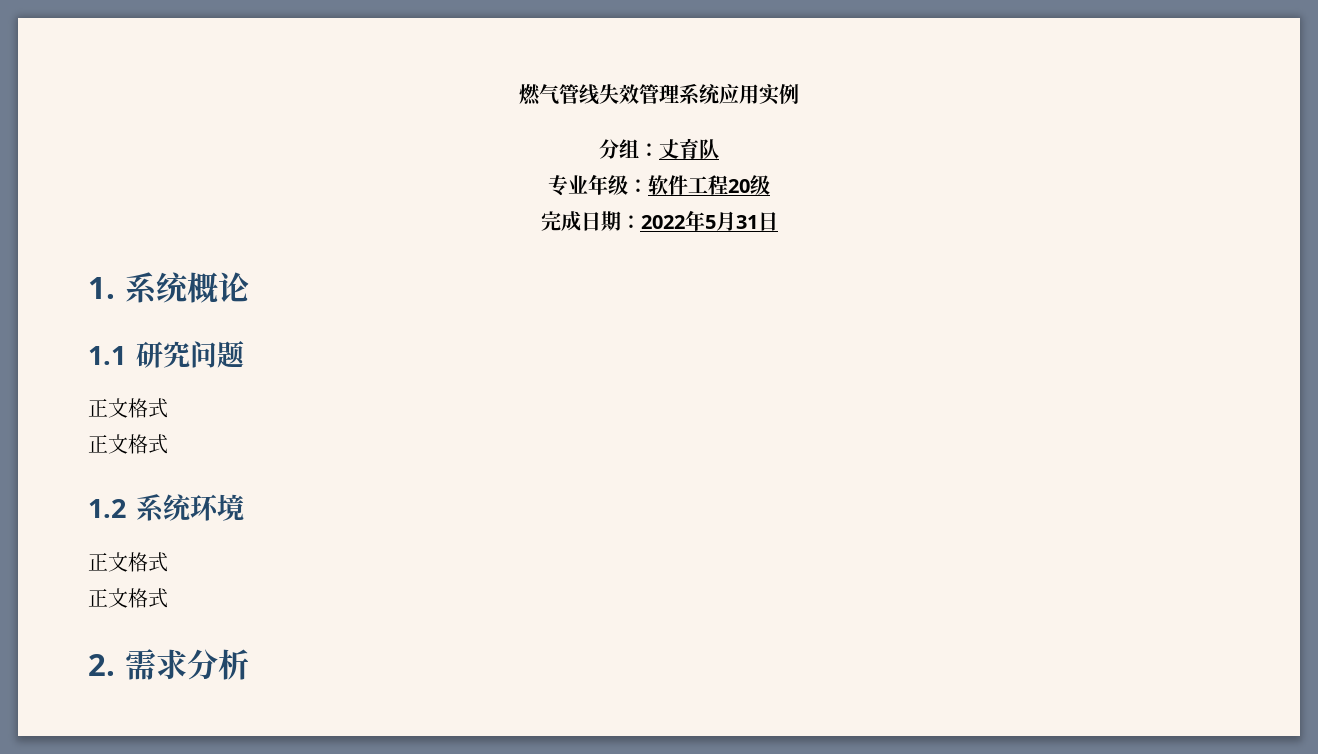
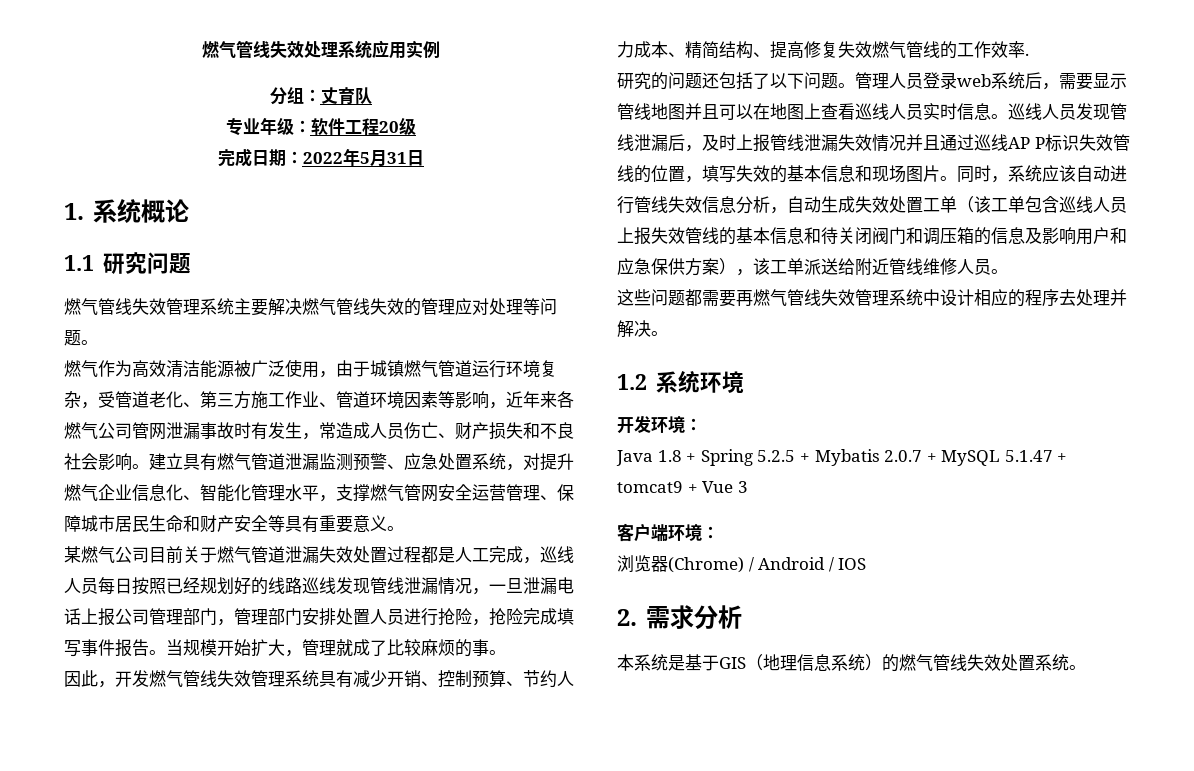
[518,84,659,106] 燃气管线失效管 -> [201,40,321,58] 燃气管线失效处
[88,398,168,418] [88,434,168,454] [88,494,244,522] [88,552,168,572] [88,588,168,608] [88,649,249,680] 正文格式 // 正文格式 // 1.2系统环境 // 正文格式 // 正文格式 // 2.需求分析 -> [64,298,557,316] [64,330,98,346] [64,359,557,378] [64,391,574,409] [64,422,574,440] [64,453,574,471] [64,484,574,502] [64,515,404,533] [64,546,574,564] [64,577,574,595] [64,608,574,626] [64,639,506,657] [64,670,574,688] [617,41,1029,59] [617,72,1127,90] [617,103,1127,120] [617,134,1130,152] [617,165,1127,183] [617,196,1127,214] [617,227,1127,245] [617,258,1008,276] [617,289,1127,307] [617,320,668,338] [617,370,744,393] [617,415,702,434] [616,449,1068,466] [617,481,748,493] [617,523,719,542] [617,555,867,573] [617,605,742,630] [617,654,1086,672] 燃气管线失效管理系统主要解决燃气管线失效的管理应对处理等问题。 // 燃气作为高效清洁能源被广泛使用，由于城镇燃气管道运行环境复杂，受管道老化、第三方施工作业、管道环境因素等影响，近年来各燃气公司管网泄漏事故时有发生，常造成人员伤亡、财产损失和不良社会影响。建立具有燃气管道泄漏监测预警、应急处置系统，对提升燃气企业信息化、智能化管理水平，支撑燃气管网安全运营管理、保障城市居民生命和财产安全等具有重要意义。 // 某燃气公司目前关于燃气管道泄漏失效处置过程都是人工完成，巡线人员每日按照已经规划好的线路巡线发现管线泄漏情况，一旦泄漏电话上报公司管理部门，管理部门安排处置人员进行抢险，抢险完成填写事件报告。当规模开始扩大，管理就成了比较麻烦的事。 // 因此，开发燃气管线失效管理系统具有减少开销、控制预算、节约人力成本、精简结构、提高修复失效燃气管线的工作效率. // 研究的问题还包括了以下问题。管理人员登录web系统后，需要显示管线地图并且可以在地图上查看巡线人员实时信息。巡线人员发现管线泄漏后，及时上报管线泄漏失效情况并且通过巡线AP P标识失效管线的位置，填写失效的基本信息和现场图片。同时，系统应该自动进行管线失效信息分析，自动生成失效处置工单（该工单包含巡线人员上报失效管线的基本信息和待关闭阀门和调压箱的信息及影响用户和应急保供方案），该工单派送给附近管线维修人员。 // 这些问题都需要再燃气管线失效管理系统中设计相应的程序去处理并解决。 // 1.2系统环境 // 开发环境： // Java 1.8 + Spring 5.2.5 + Mybatis 2.0.7 + MySQL 5.1.47 + tomcat9 + Vue 3 // 客户端环境： // 浏览器(Chrome) / Android / IOS // 2.需求分析 // 本系统是基于GIS（地理信息系统）的燃气管线失效处置系统。

